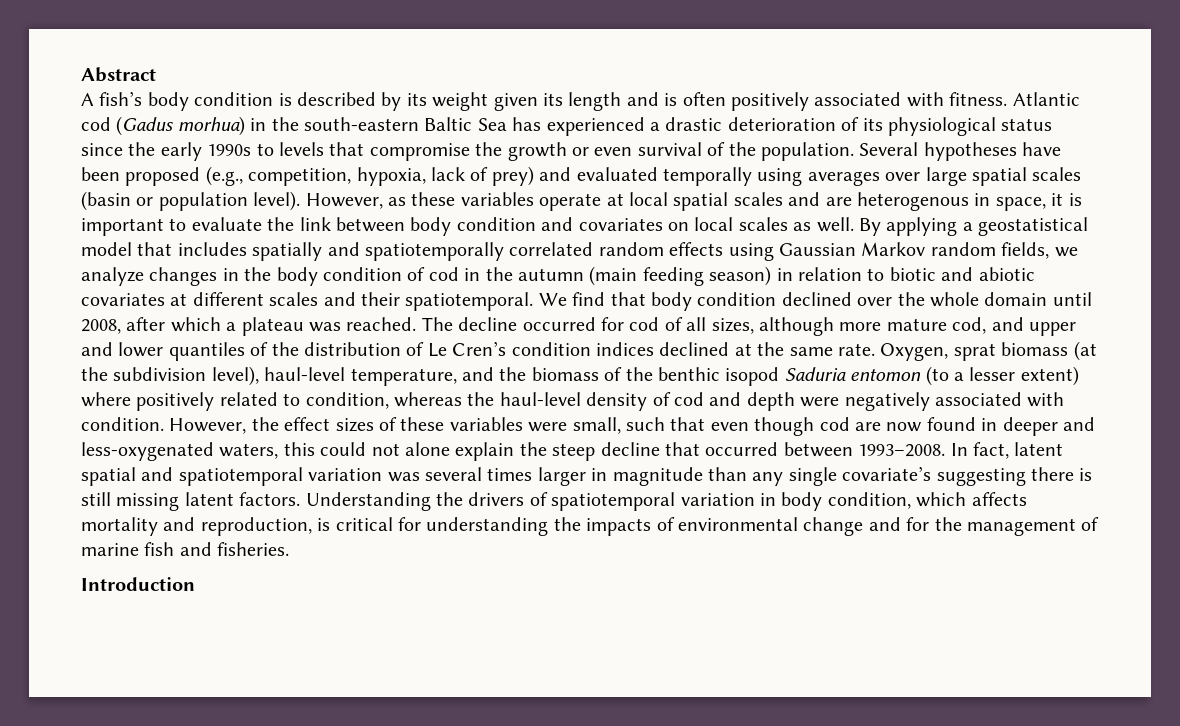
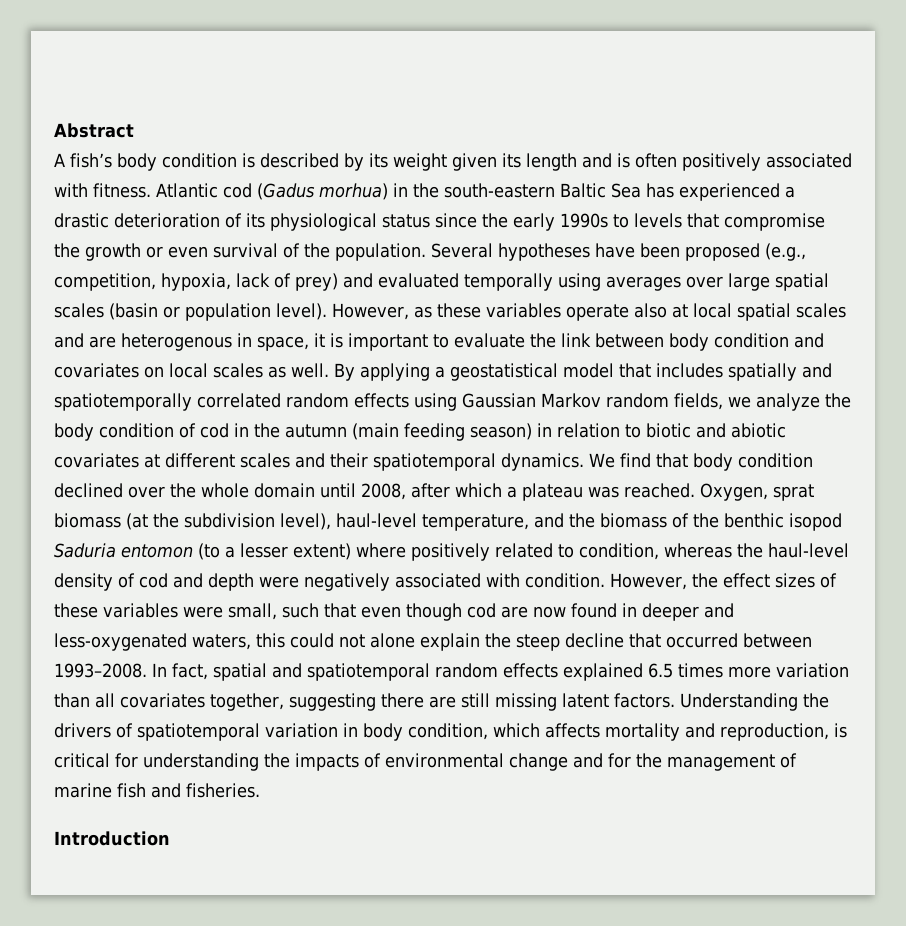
(602, 202) none -> [634,303,667,318] also
[149,267,239,286] changes in -> (820, 402) none
[405,292,534,311] spatiotemporal. -> [373,453,584,471] spatiotemporal dynamics.
[421,317,1076,336] [81,341,875,361] The decline occurred for cod of all sizes, although more mature cod, and upper and lower quantiles of the distribution of Le Cren’s condition indices declined at the same rate. -> (695, 490) none
[1014,442,1064,456] latent -> (208, 671) none
[308,466,932,486] variation was several times larger in magnitude than any single covariate’s -> [435,663,849,681] [54,693,284,711] random effects explained 6.5 times more variation than all covariates together,
[1079,468,1093,481] is -> [429,696,456,708] are

